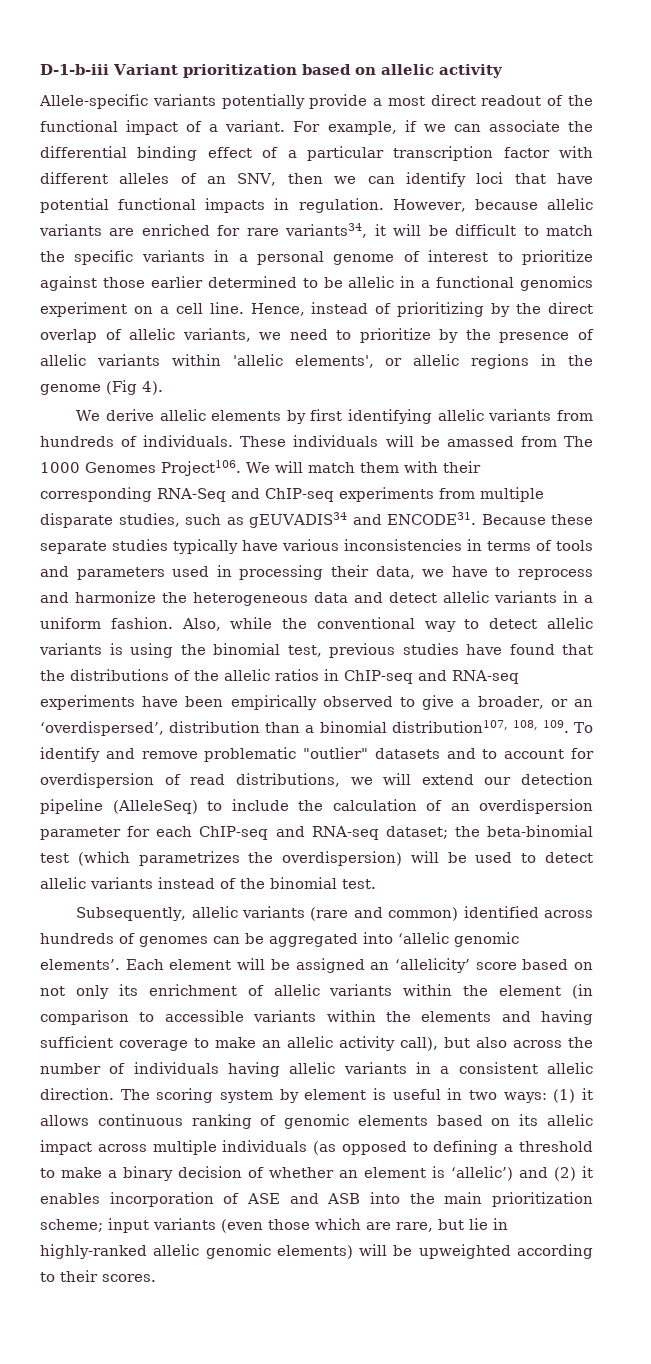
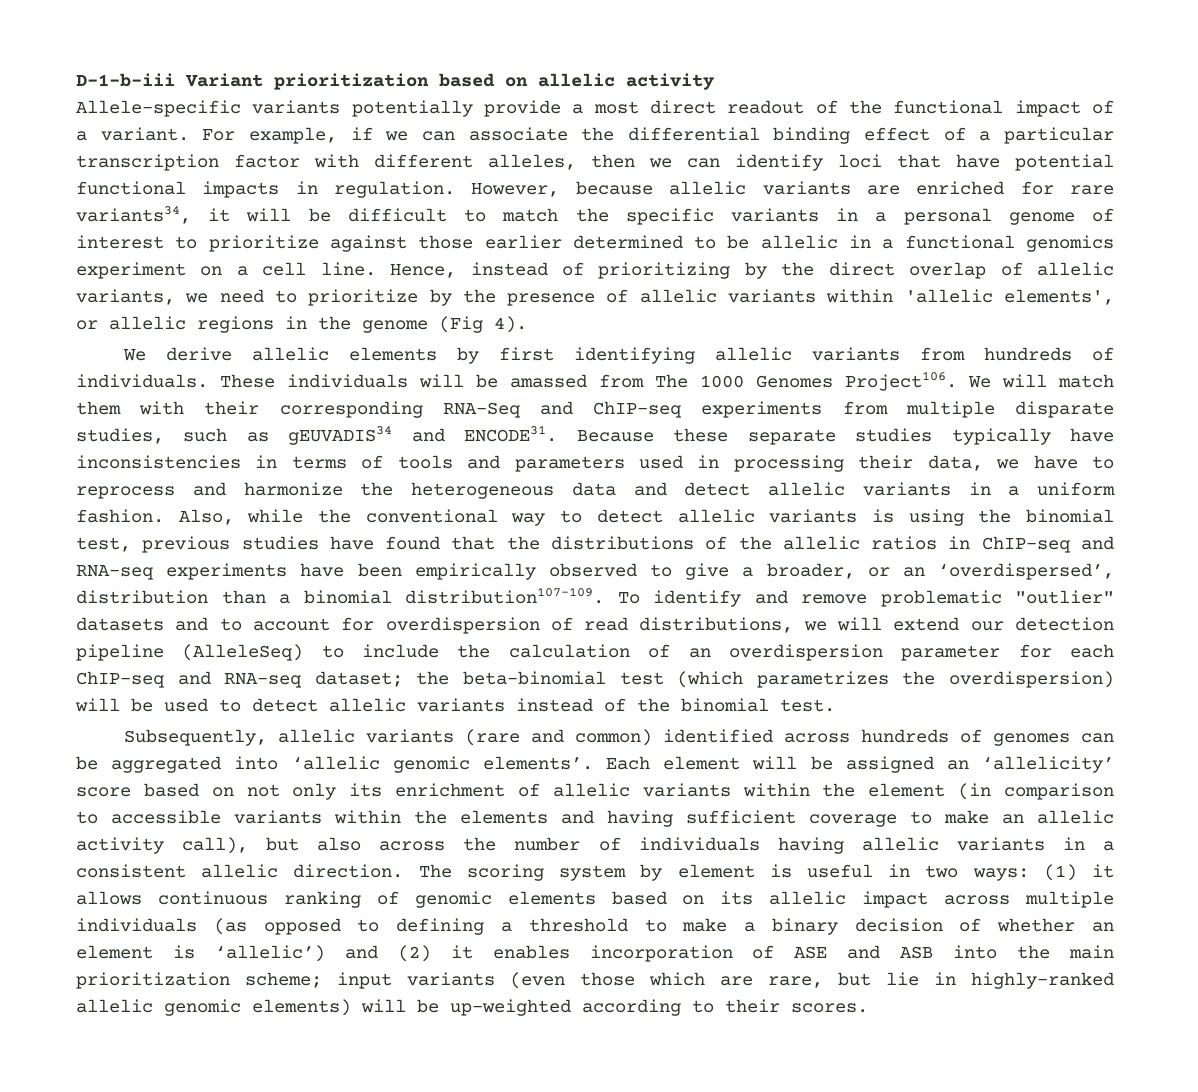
[119,173,277,186] alleles of an SNV, -> [488,154,576,170] alleles,
[282,539,339,551] various -> (1114, 435) none
[391,720,569,733] distribution107, 108, 109. -> [405,587,604,604] distribution107-109.
[418,1244,511,1259] upweighted -> [450,999,571,1016] up-weighted

